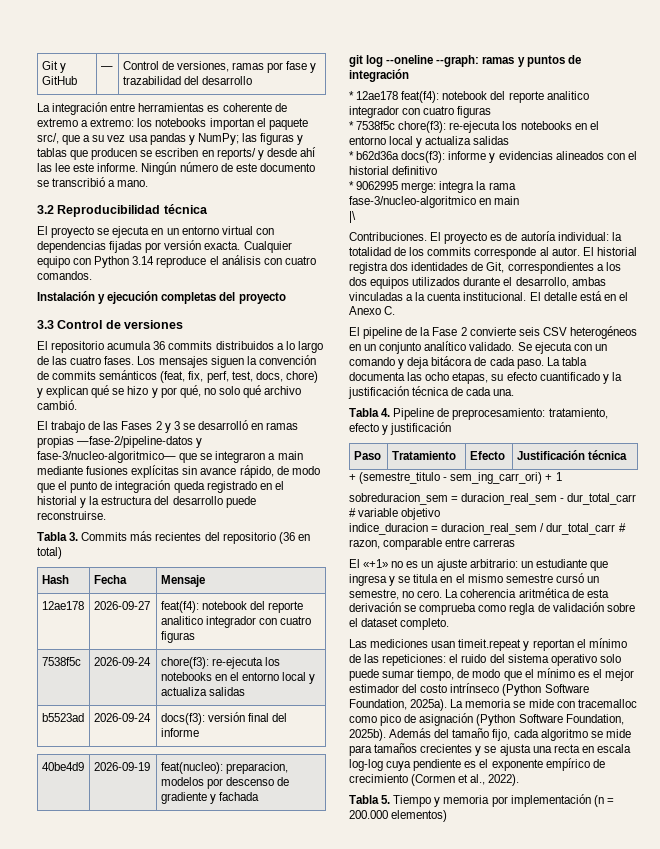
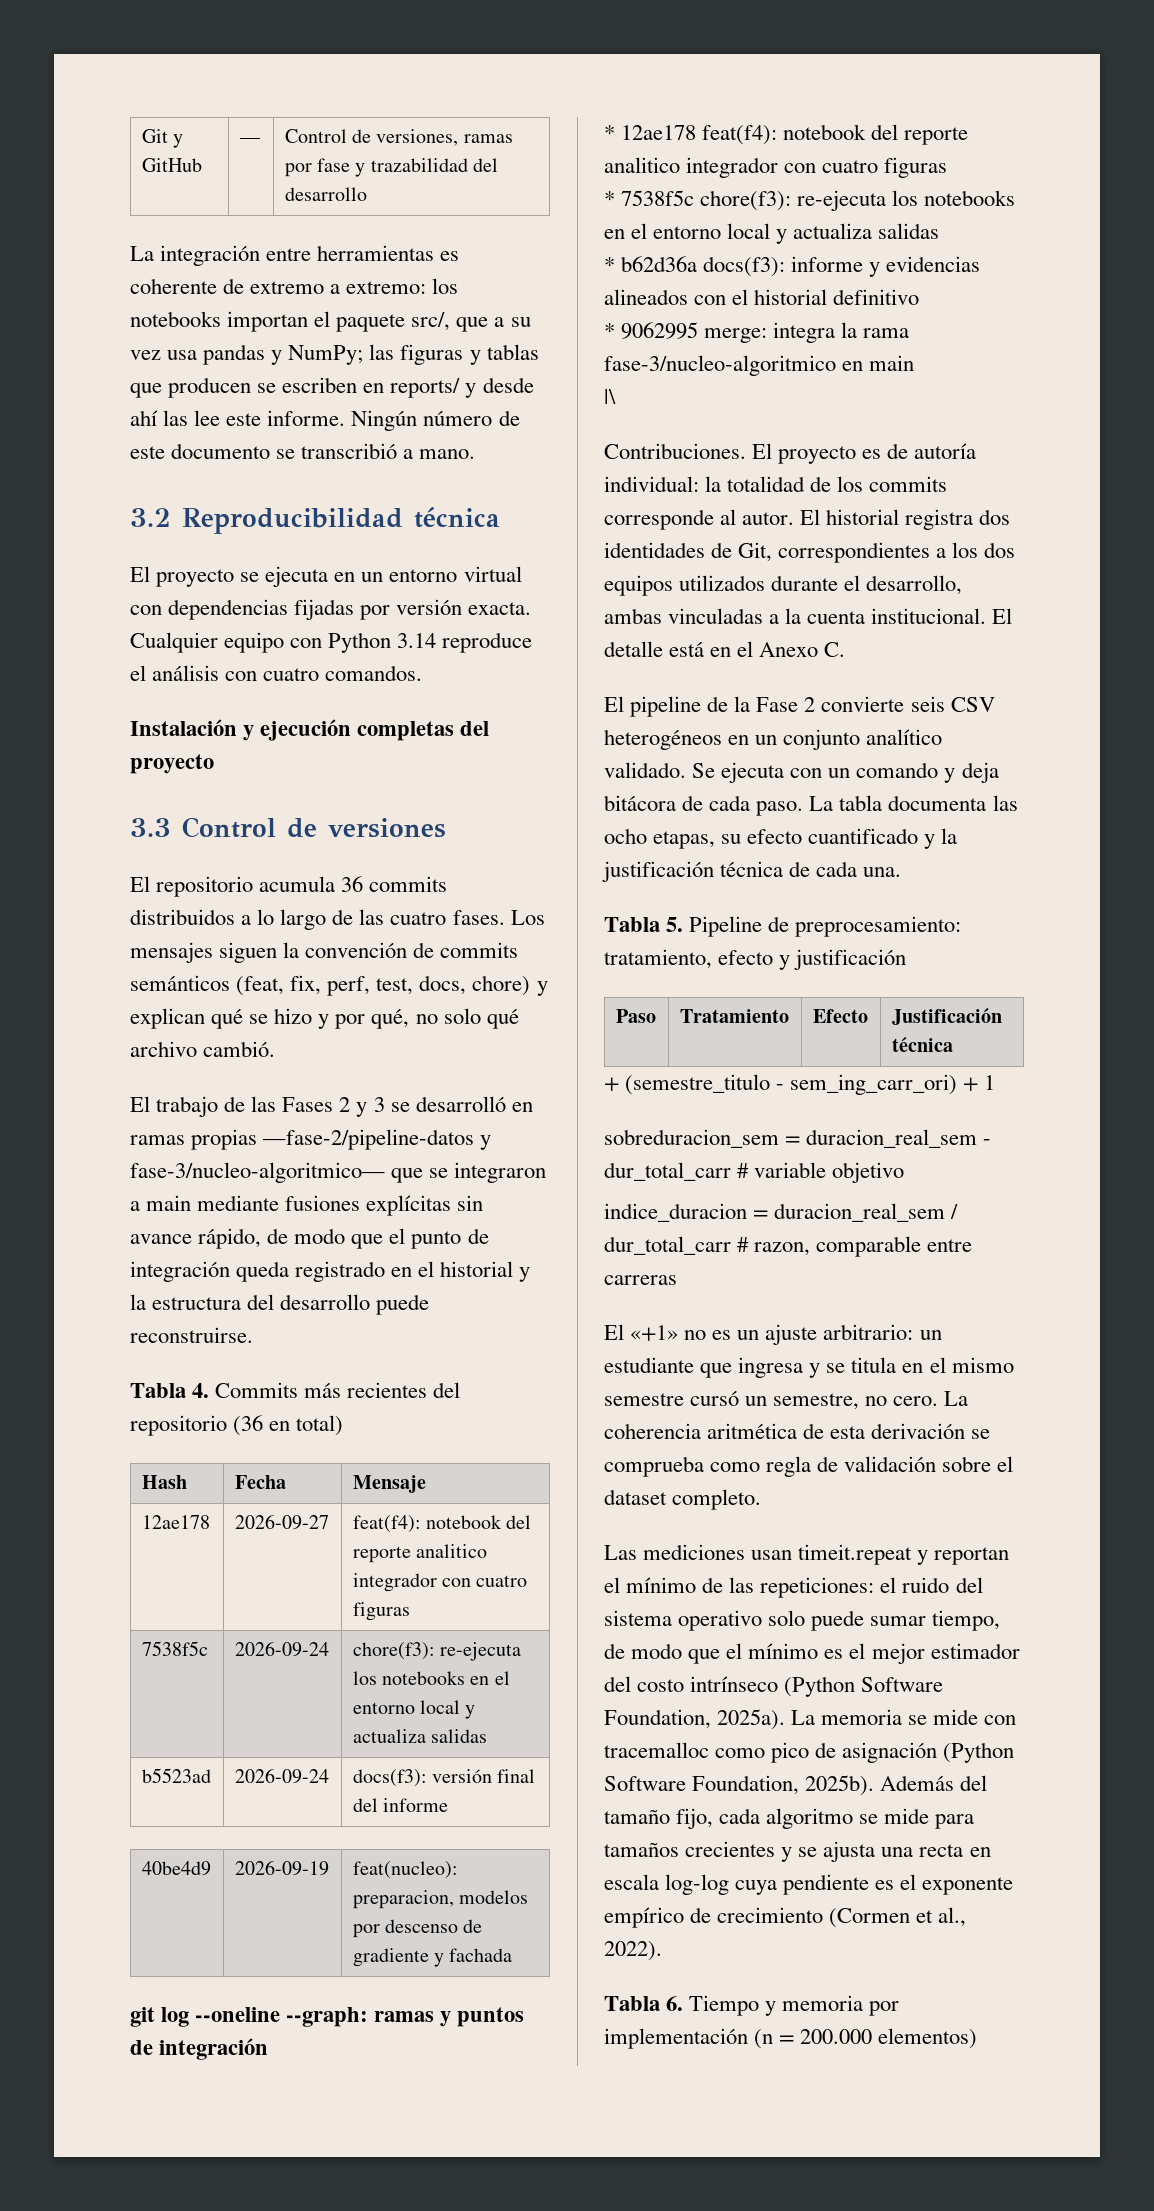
[69,532,79,541] 3. -> [192,1383,210,1398] 4.
[381,408,391,417] 4. -> [666,917,684,932] 5.
[381,795,391,804] 5. -> [666,1996,684,2011] 6.

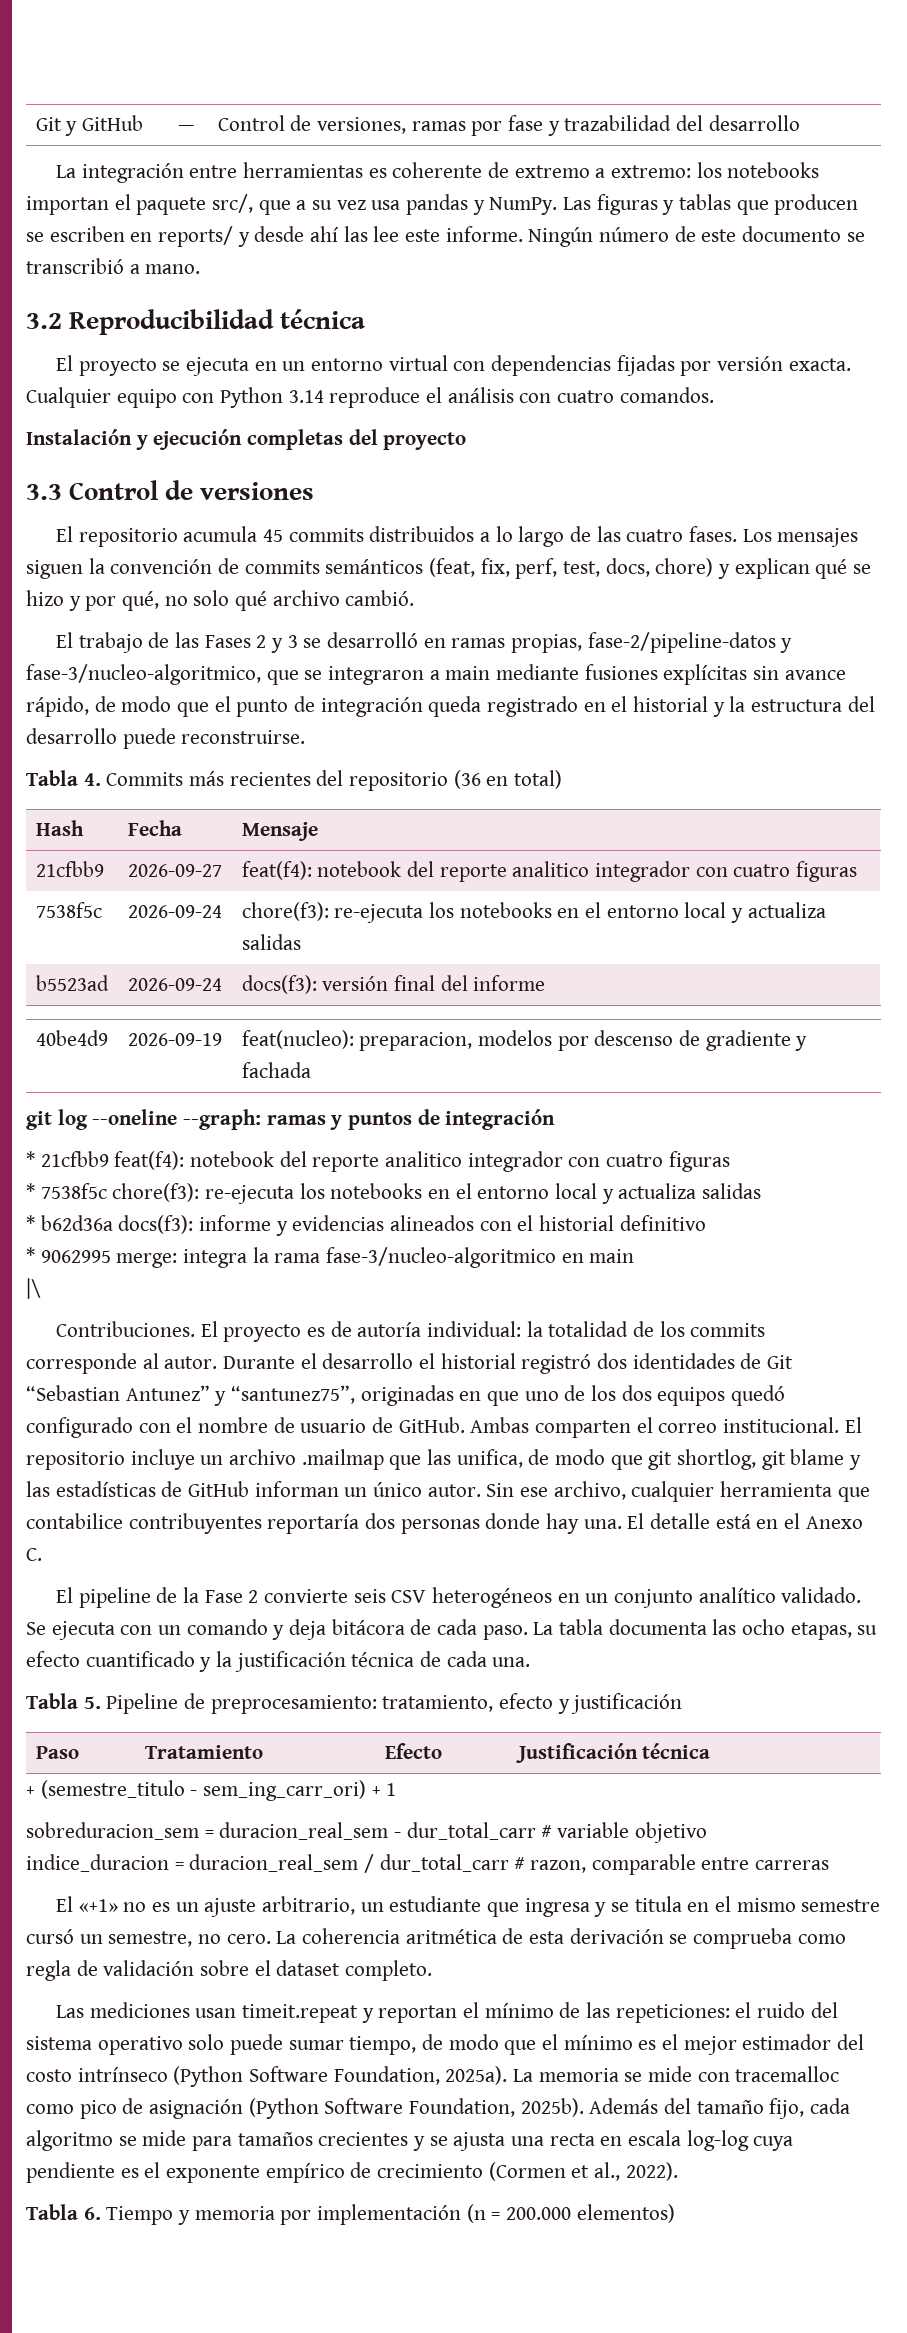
[288,344,395,365] NumPy; las -> [489,197,592,215] NumPy. Las
[341,876,364,892] 36 -> [263,529,284,542] 45
[191,1129,492,1150] [130,1162,385,1183] propias —fase-2/pipeline-datos y fase-3/nucleo-algoritmico— -> [511,632,793,653] [26,664,261,685] propias, fase-2/pipeline-datos y fase-3/nucleo-algoritmico,
[141,1515,210,1529] 12ae178 -> [35,861,104,877] 21cfbb9
[621,125,697,140] 12ae178 -> [40,1151,109,1167] 21cfbb9
[800,509,1011,530] [604,542,1016,563] [604,575,963,596] [604,608,987,624] El historial registra dos identidades de Git, correspondientes a los dos equipos utilizados durante el desarrollo, ambas vinculadas a la cuenta institucional. -> [223,1353,794,1374] [26,1385,786,1406] [26,1417,862,1438] [26,1449,862,1470] [26,1481,870,1502] [26,1513,622,1534] Durante el desarrollo el historial registró dos identidades de Git “Sebastian Antunez” y “santunez75”, originadas en que uno de los dos equipos quedó configurado con el nombre de usuario de GitHub. Ambas comparten el correo institucional. El repositorio incluye un archivo .mailmap que las unifica, de modo que git shortlog, git blame y las estadísticas de GitHub informan un único autor. Sin ese archivo, cualquier herramienta que contabilice contribuyentes reportaría dos personas donde hay una.
[823,1324,914,1340] arbitrario: -> [262,1896,356,1915] arbitrario,

